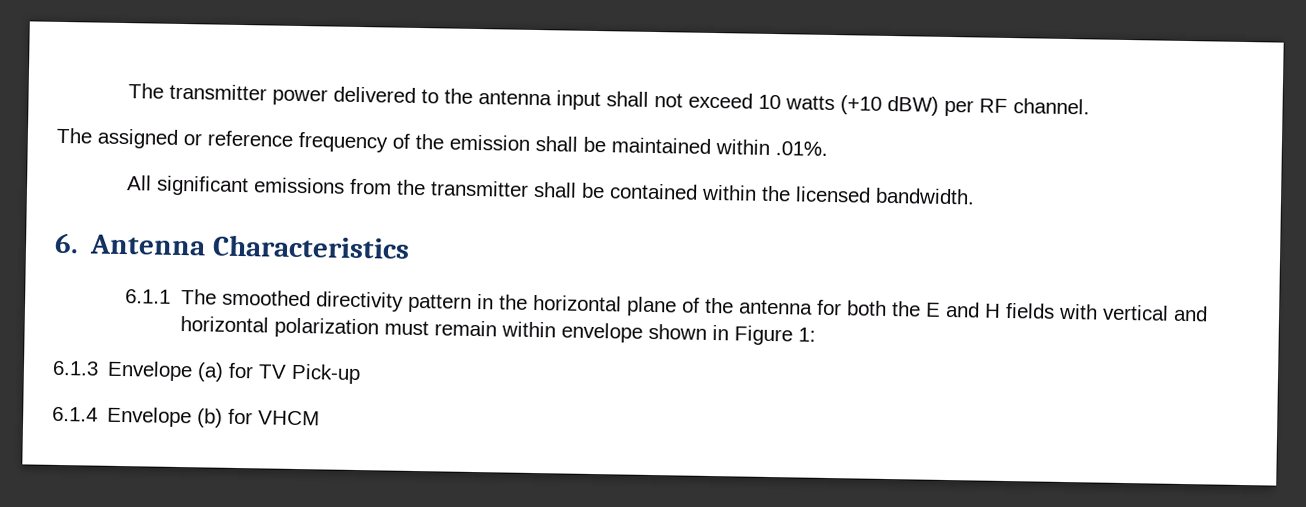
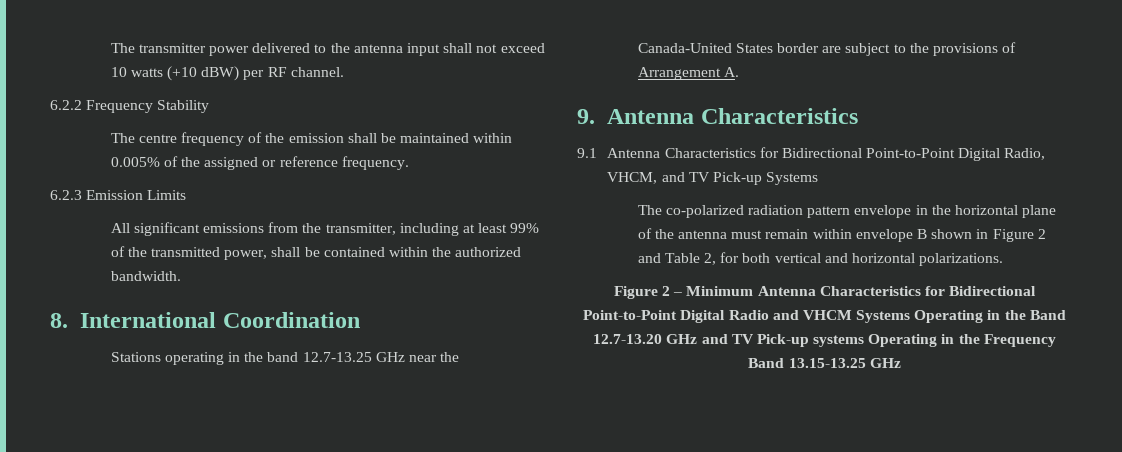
[56,127,294,149] The assigned or reference -> [50,100,210,113] [110,133,177,143] 6.2.2 Frequency Stability // The centre
[775,141,828,156] .01%. -> [110,156,409,170] [50,190,187,200] 0.005% of the assigned or reference frequency. // 6.2.3 Emission Limits
[430,180,530,197] transmitter -> [325,223,540,236] [110,246,268,260] transmitter, including at least 99% of the transmitted power,
[795,186,872,203] licensed -> [455,247,522,257] authorized
[54,232,410,259] [125,289,472,313] 6. Antenna Characteristics // 6.1.1 The smoothed directivity pattern -> [50,312,360,328] [110,352,460,365] [637,42,1017,56] [637,67,739,80] [577,108,858,124] [577,147,1046,161] [607,172,819,185] [637,205,912,218] 8. International Coordination // Stations operating in the band 12.7-13.25 GHz near the Canada-United States border are subject to the provisions of Arrangement A. // 9. Antenna Characteristics // 9.1 Antenna Characteristics for Bidirectional Point-to-Point Digital Radio, VHCM, and TV Pick-up Systems // The co-polarized radiation pattern envelope
[815,299,1208,322] [179,315,379,339] for both the E and H fields with vertical and horizontal polarization -> (728, 234) none
(643, 332) none -> [916,229,927,239] B
[797,327,816,342] [52,360,362,385] [52,406,321,428] 1: // 6.1.3 Envelope (a) for TV Pick-up // 6.1.4 Envelope (b) for VHCM -> [1037,229,1046,239] [637,252,1004,266] [613,286,1037,299] [583,310,1066,323] [593,334,1056,347] [748,358,901,368] 2 and Table 2, for both vertical and horizontal polarizations. // Figure 2 – Minimum Antenna Characteristics for Bidirectional Point-to-Point Digital Radio and VHCM Systems Operating in the Band 12.7-13.20 GHz and TV Pick-up systems Operating in the Frequency Band 13.15-13.25 GHz

